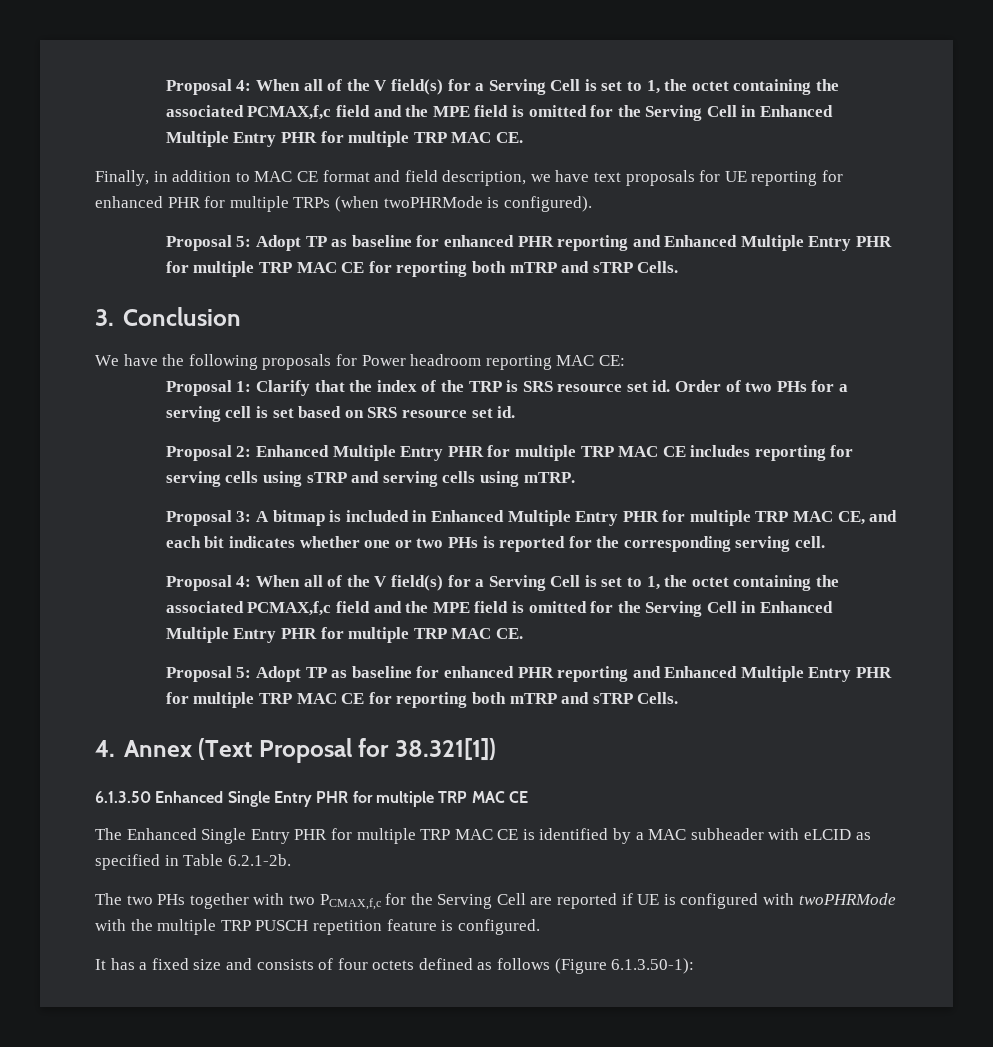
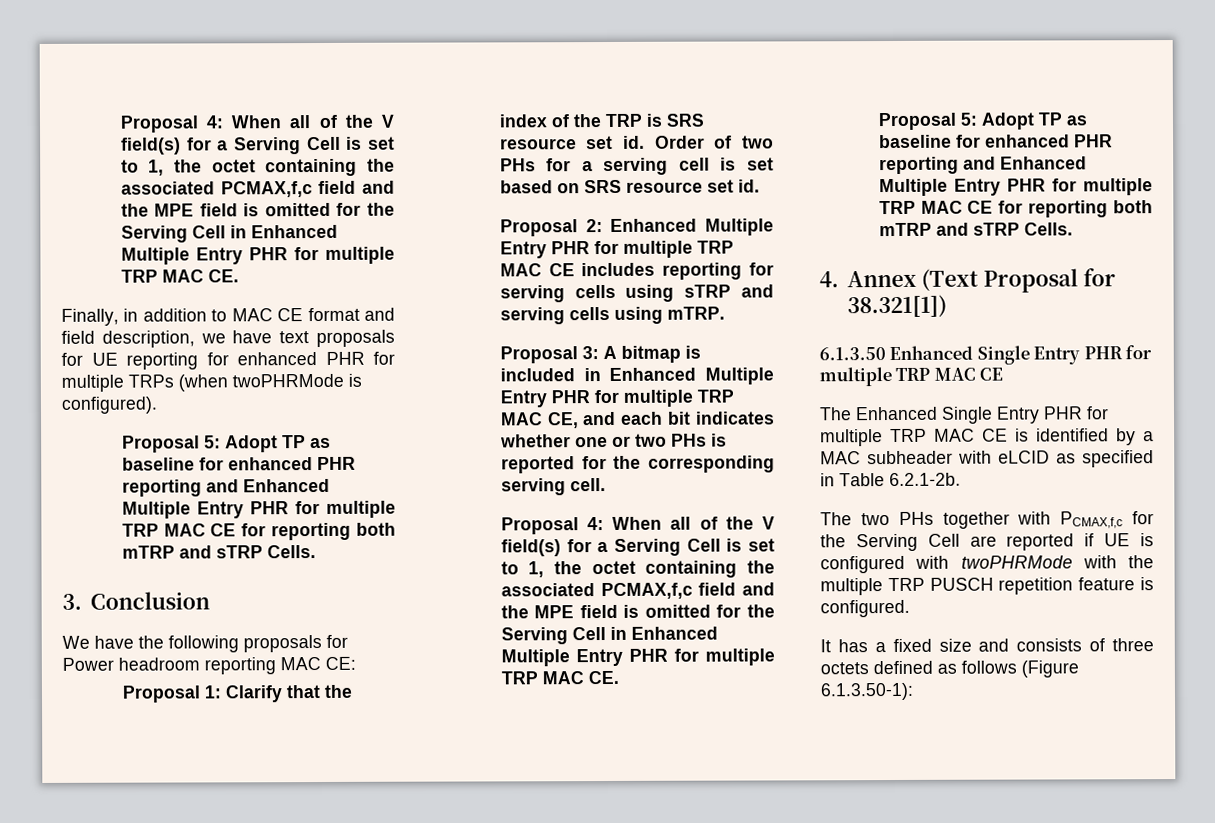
[288,895,315,905] two -> (1052, 518) none
[337,958,368,970] four -> [1112,638,1154,652] three

